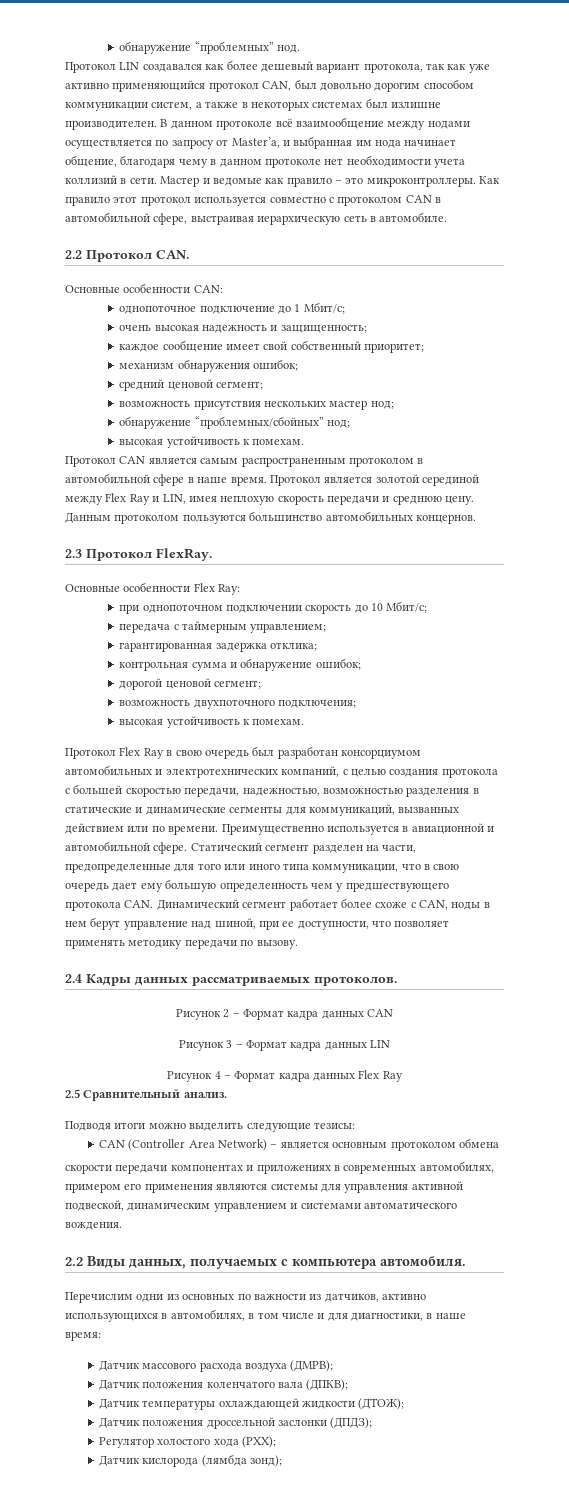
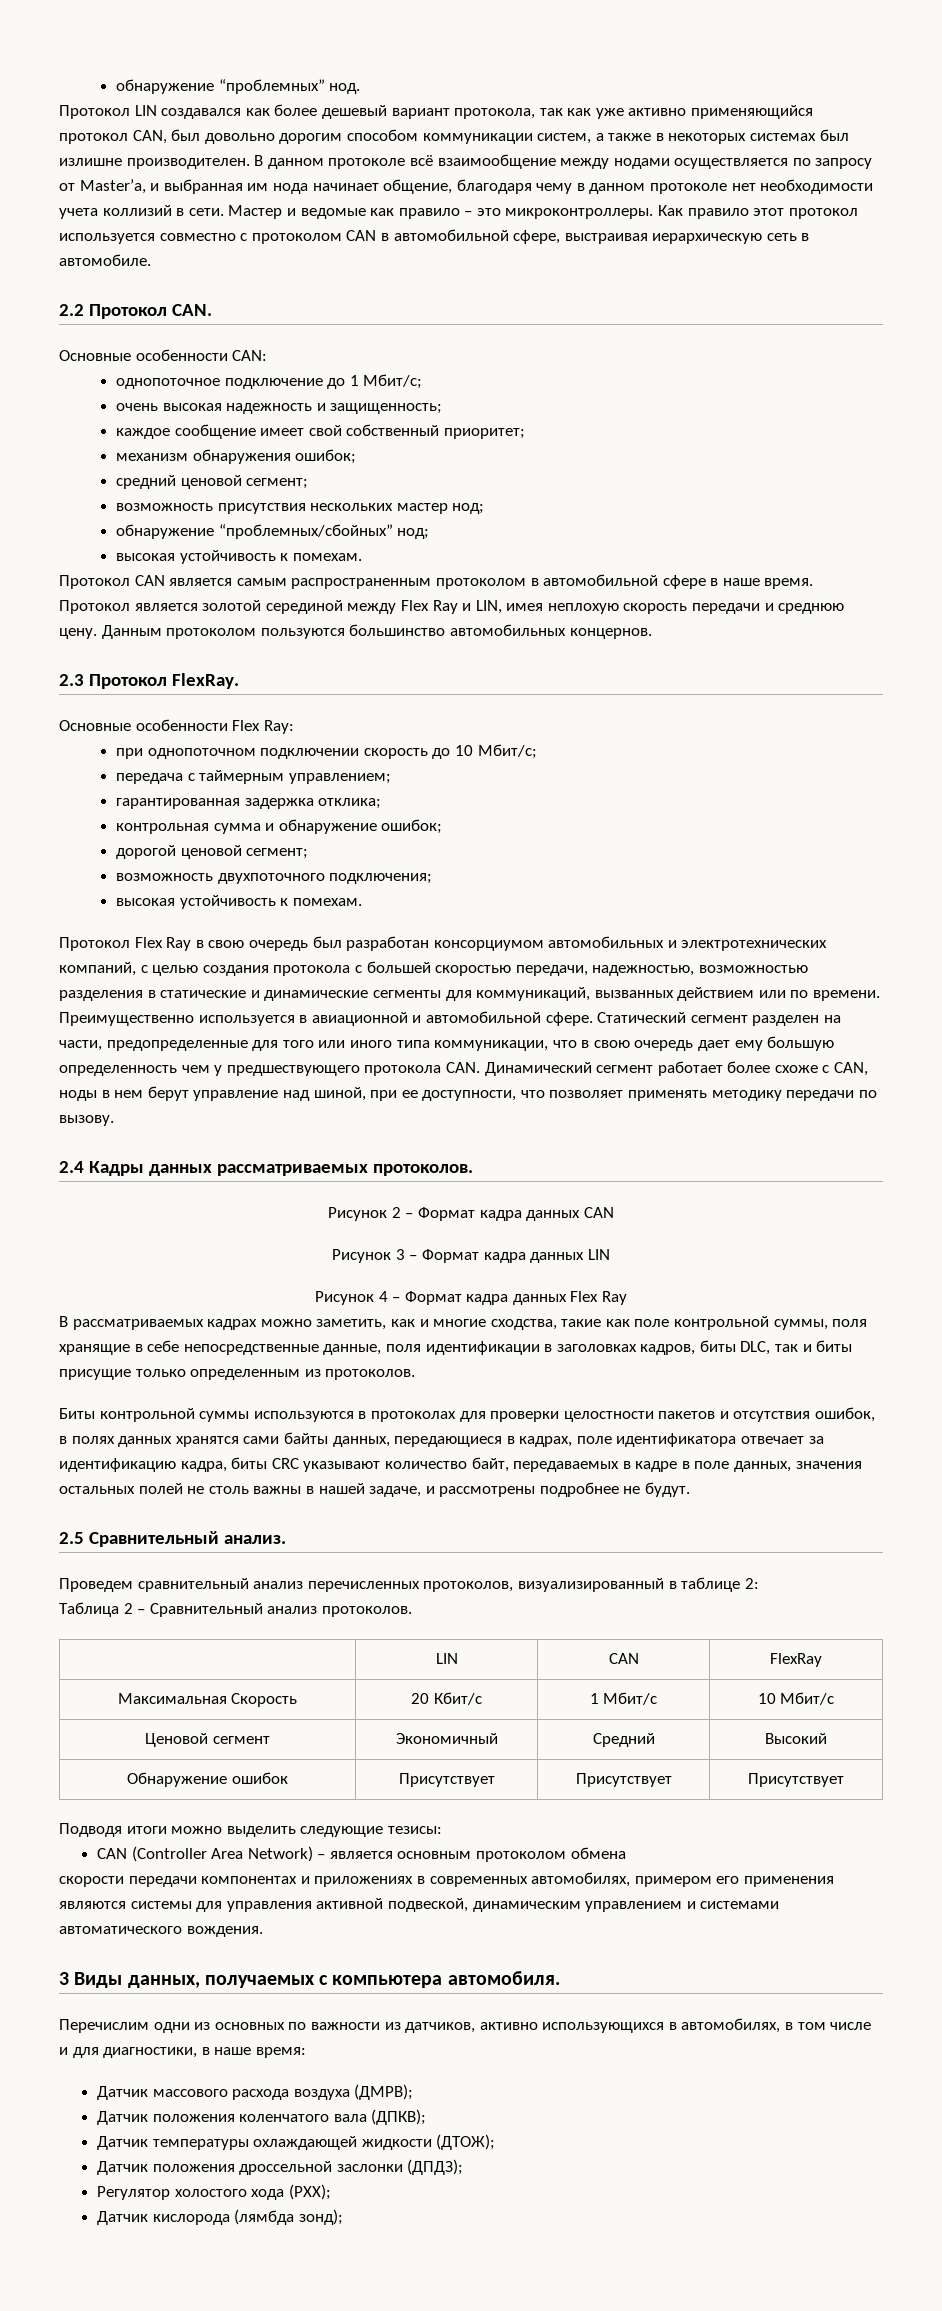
[65,1089,227,1101] 2.5 Сравнительный анализ. -> [59,1316,868,1330] [59,1340,853,1355] [59,1369,416,1380] [59,1407,876,1422] [59,1432,824,1447] [59,1457,862,1472] [59,1482,691,1497] [59,1531,286,1547] [59,1577,759,1592] [59,1602,412,1617] [435,1653,458,1664] [608,1653,639,1664] [770,1653,822,1667] [117,1693,298,1707] [411,1692,482,1705] [589,1692,658,1705] [757,1692,835,1705] [145,1733,270,1747] [395,1733,498,1744] [592,1733,655,1747] [765,1733,827,1744] [127,1772,288,1787] [398,1773,495,1787] [575,1773,672,1787] [748,1773,844,1787] В рассматриваемых кадрах можно заметить, как и многие сходства, такие как поле контрольной суммы, поля хранящие в себе непосредственные данные, поля идентификации в заголовках кадров, биты DLC, так и биты присущие только определенным из протоколов. // Биты контрольной суммы используются в протоколах для проверки целостности пакетов и отсутствия ошибок, в полях данных хранятся сами байты данных, передающиеся в кадрах, поле идентификатора отвечает за идентификацию кадра, биты CRC указывают количество байт, передаваемых в кадре в поле данных, значения остальных полей не столь важны в нашей задаче, и рассмотрены подробнее не будут. // 2.5 Сравнительный анализ. // Проведем сравнительный анализ перечисленных протоколов, визуализированный в таблице 2: // Таблица 2 – Сравнительный анализ протоколов. // | LIN | CAN | FlexRay // Максимальная Скорость | 20 Кбит/с | 1 Мбит/с | 10 Мбит/с // Ценовой сегмент | Экономичный | Средний | Высокий // Обнаружение ошибок | Присутствует | Присутствует | Присутствует
[65,1257,83,1266] 2.2 -> [59,1972,69,1985] 3

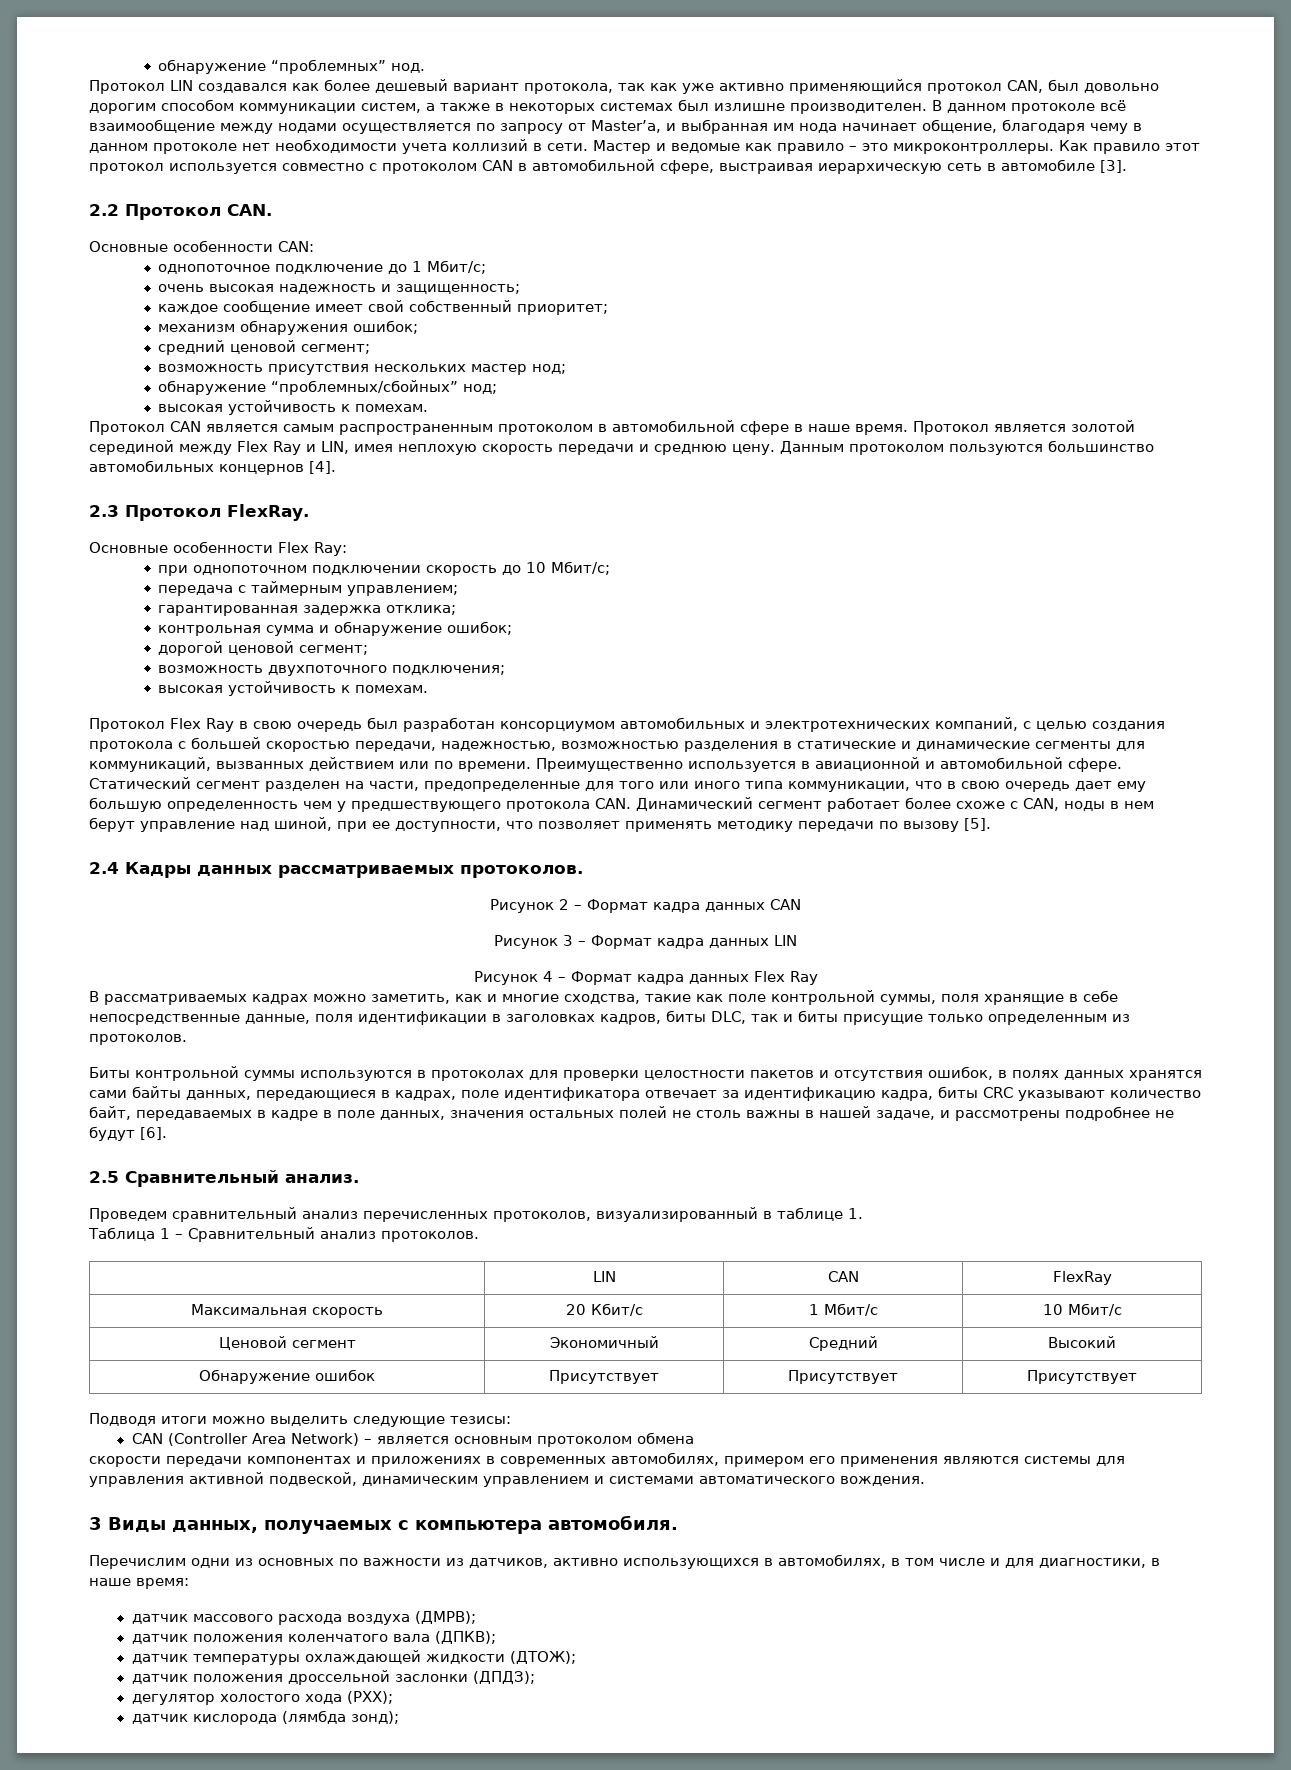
[59,254,151,266] автомобиле. -> [1001,159,1127,173] автомобиле [3].
[569,628,652,639] концернов. -> [219,461,336,475] концернов [4].
[59,1115,114,1126] вызову. -> [903,818,991,832] вызову [5].
[645,1482,691,1497] будут. -> [89,1126,167,1141] будут [6].
[744,1578,759,1589] 2: -> [848,1208,863,1219] 1.
[123,1603,133,1614] 2 -> [160,1228,170,1239] 1
[231,1693,298,1707] Скорость -> [312,1307,383,1318] скорость
[96,2086,148,2100] Датчик -> [131,1614,188,1624] датчик
[96,2111,148,2125] Датчик -> [131,1634,188,1644] датчик
[96,2136,148,2150] Датчик -> [131,1654,188,1664] датчик
[96,2161,148,2175] Датчик -> [131,1674,188,1684] датчик
[96,2186,170,2200] Регулятор -> [131,1694,215,1705] дегулятор
[96,2211,148,2225] Датчик -> [131,1714,188,1724] датчик

